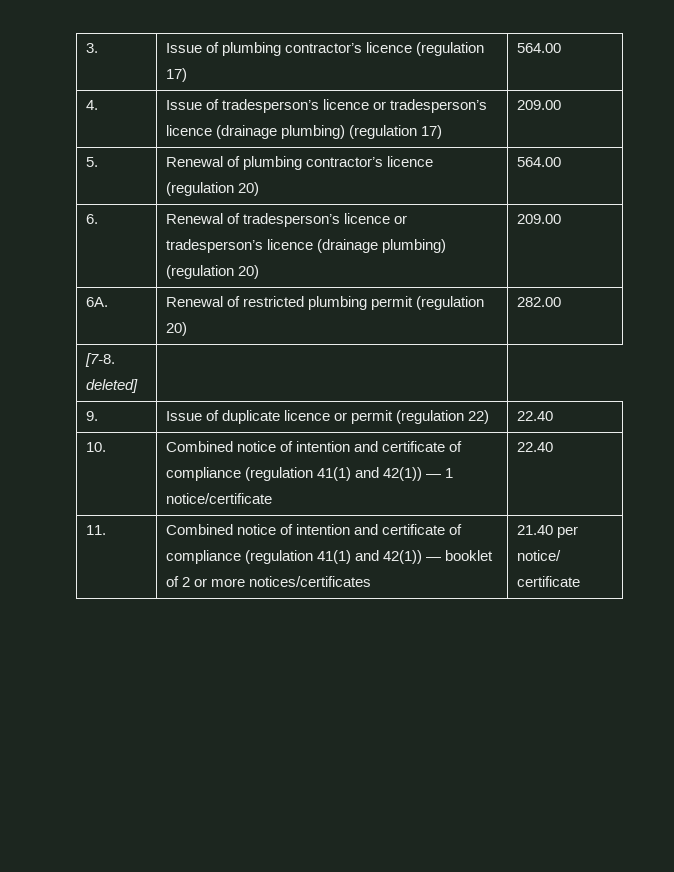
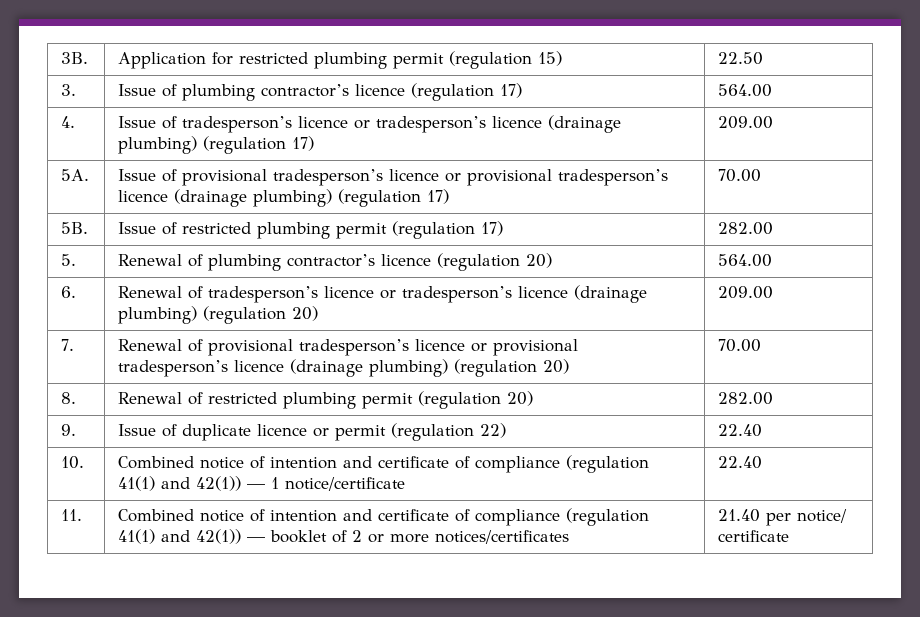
(85, 48) none -> [61,52,89,64] [118,51,563,69] [718,52,764,65] 3B. | Application for restricted plumbing permit (regulation 15) | 22.50 //
(561, 105) none -> [61,169,90,181] [118,169,669,186] [118,189,450,207] [718,169,762,182] [61,222,89,234] [118,221,504,239] [718,222,774,235] // 5A. | Issue of provisional tradesperson’s licence or provisional tradesperson’s licence (drainage plumbing) (regulation 17) | 70.00 // 5B. | Issue of restricted plumbing permit (regulation 17) | 282.00
[85,297,108,307] 6A. -> [61,339,75,351] [118,339,579,356] [118,359,570,377] [718,339,762,352] [61,392,77,404] 7. | Renewal of provisional tradesperson’s licence or provisional tradesperson’s licence (drainage plumbing) (regulation 20) | 70.00 // 8.
[84,353,115,367] [85,379,138,393] // [7-8. deleted] | -> (774, 398) none

